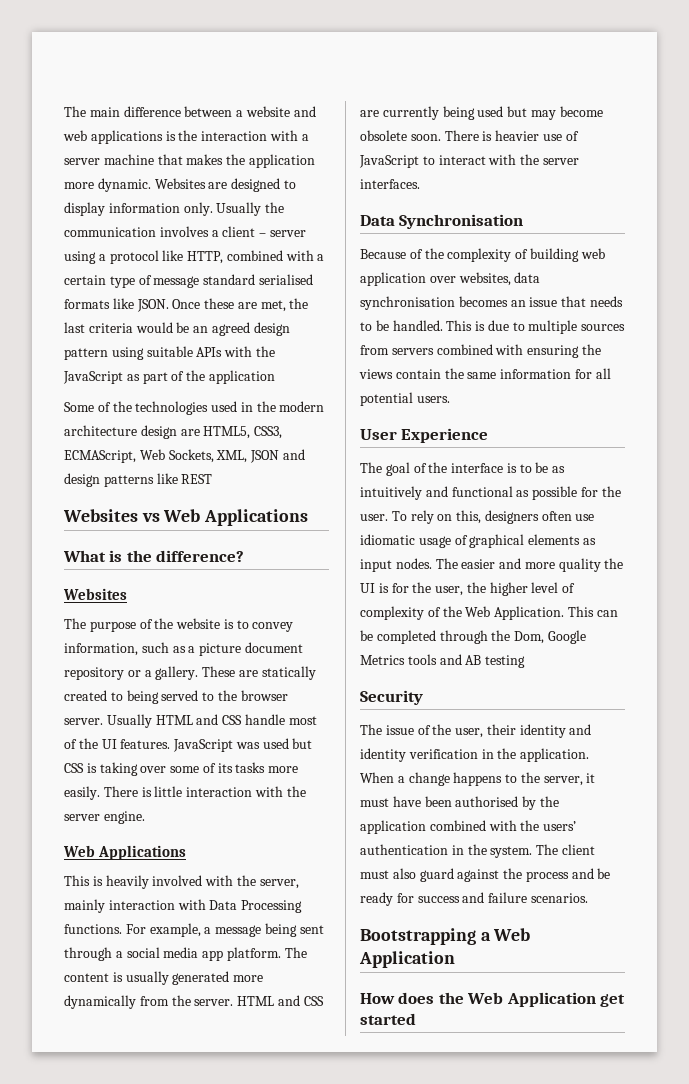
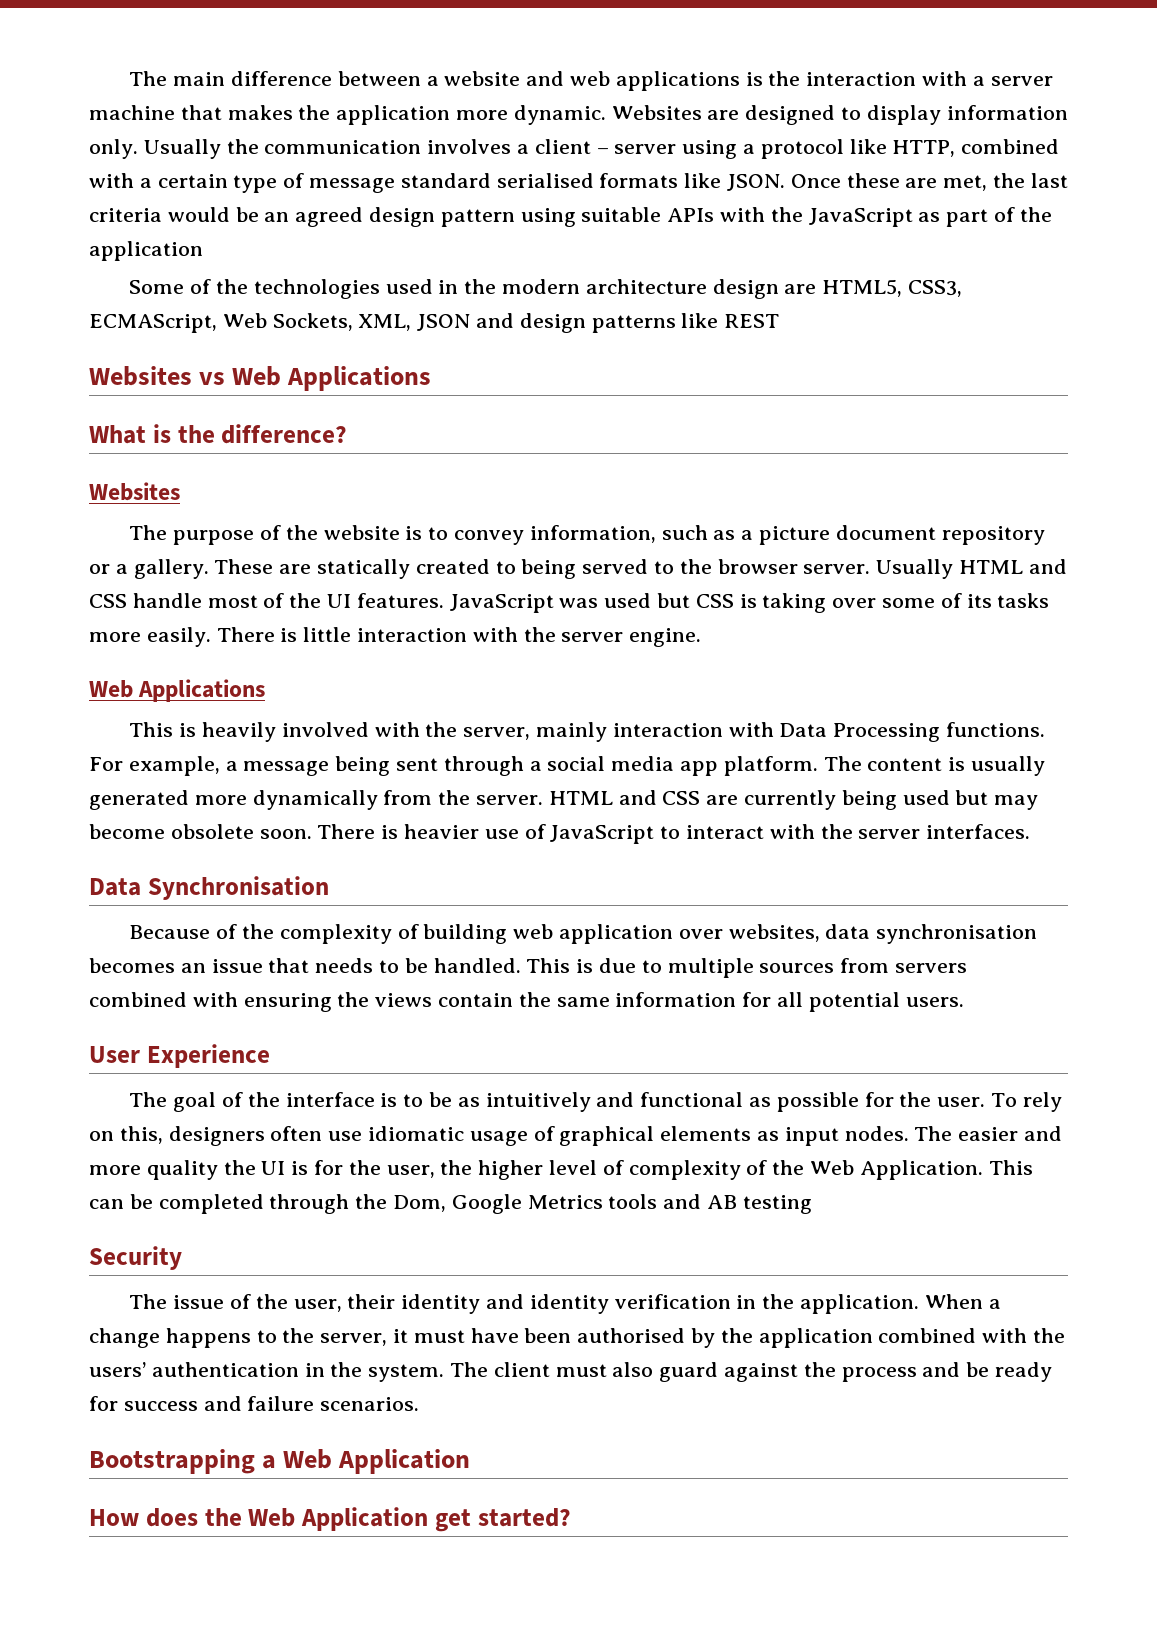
[360,1013,416,1025] started -> [477,1508,571,1527] started?

